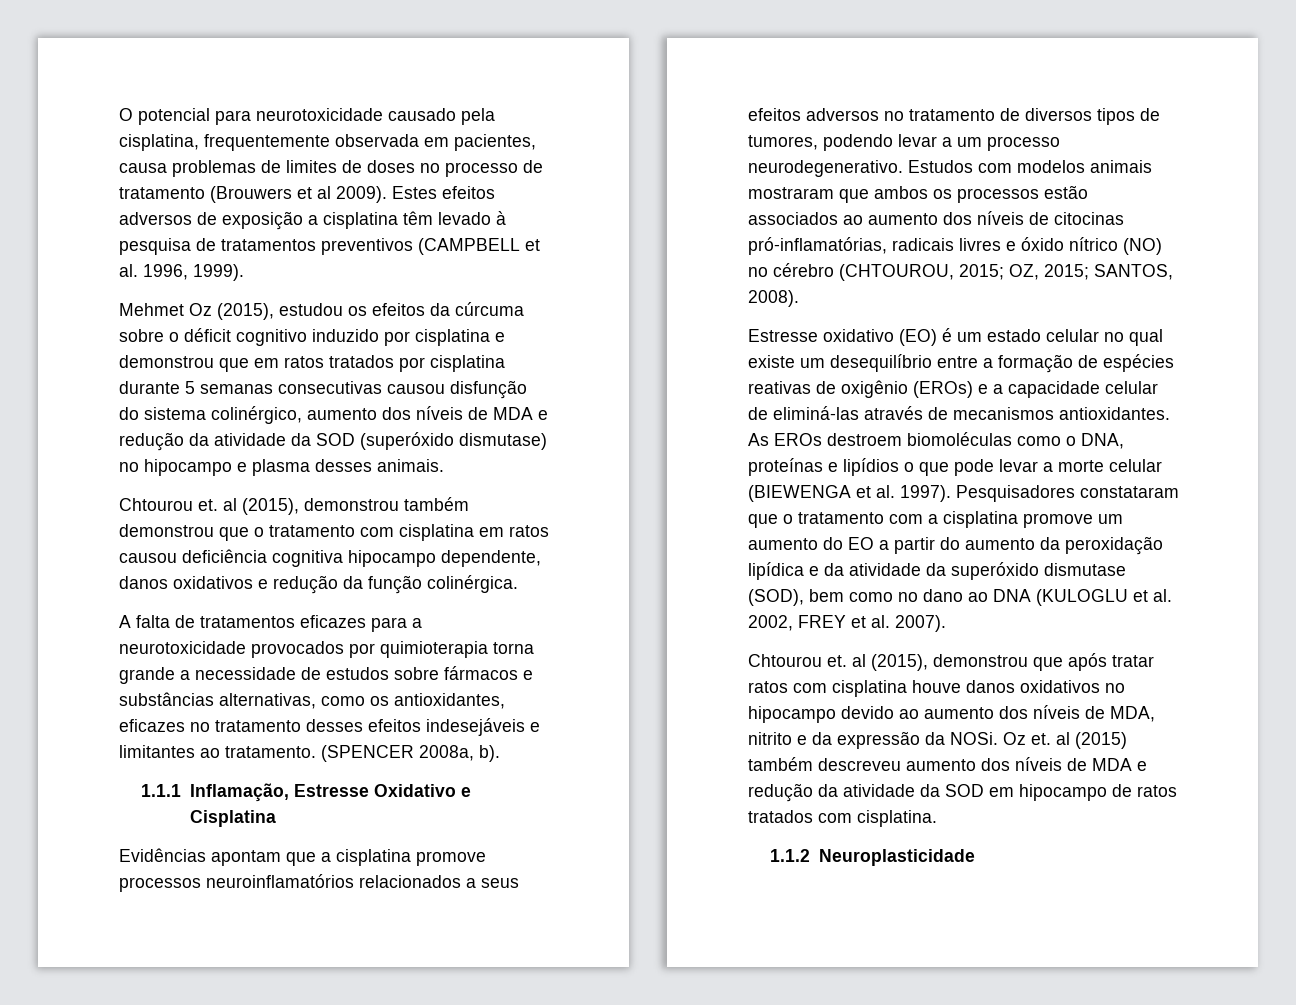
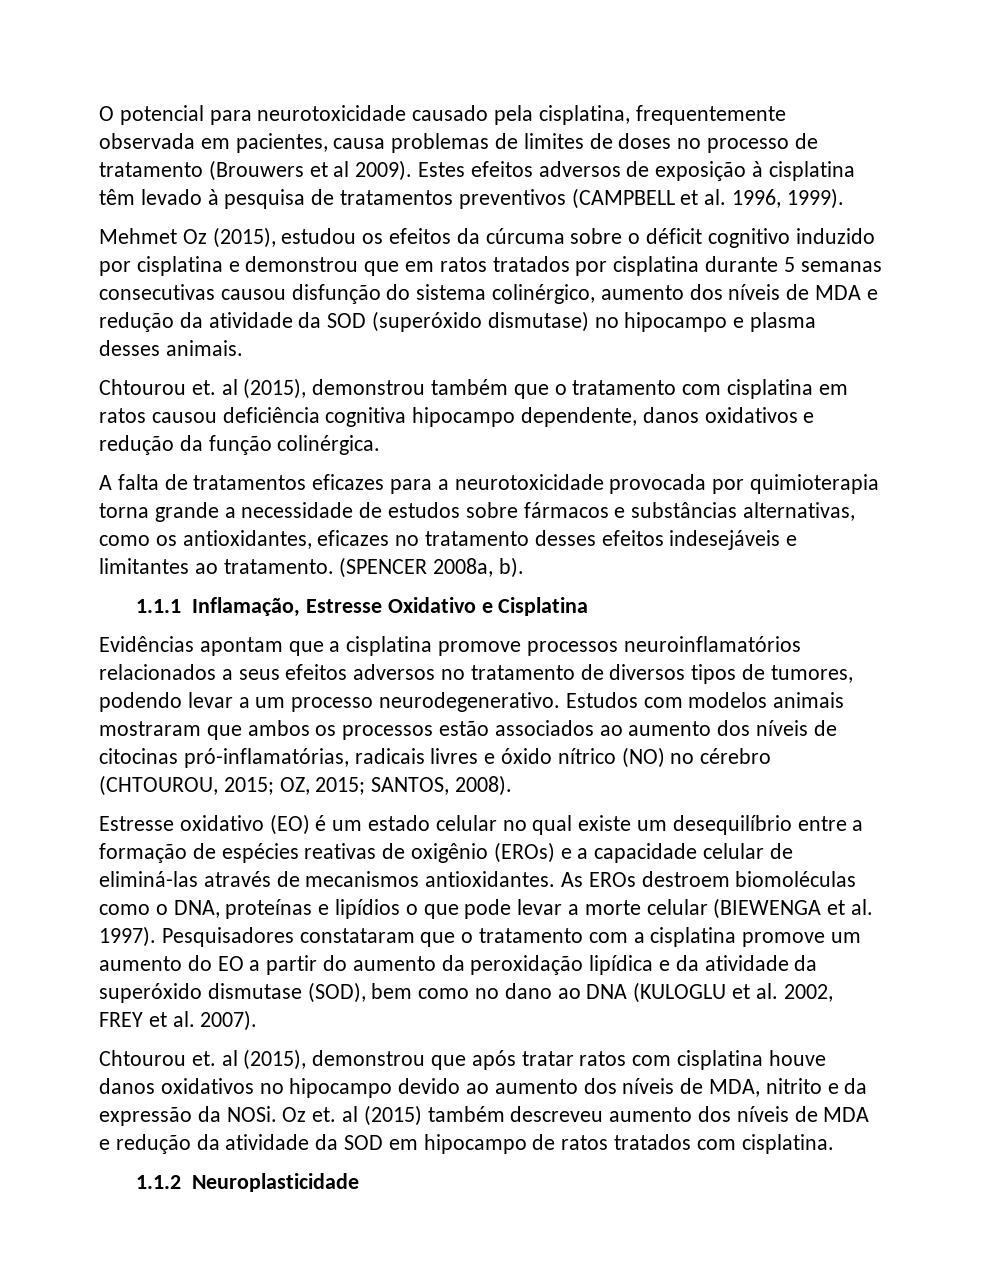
[308,215,318,225] a -> [752,161,764,177] à
[119,524,214,537] demonstrou -> (509, 387) none
[251,641,344,658] provocados -> [609,474,707,494] provocada

